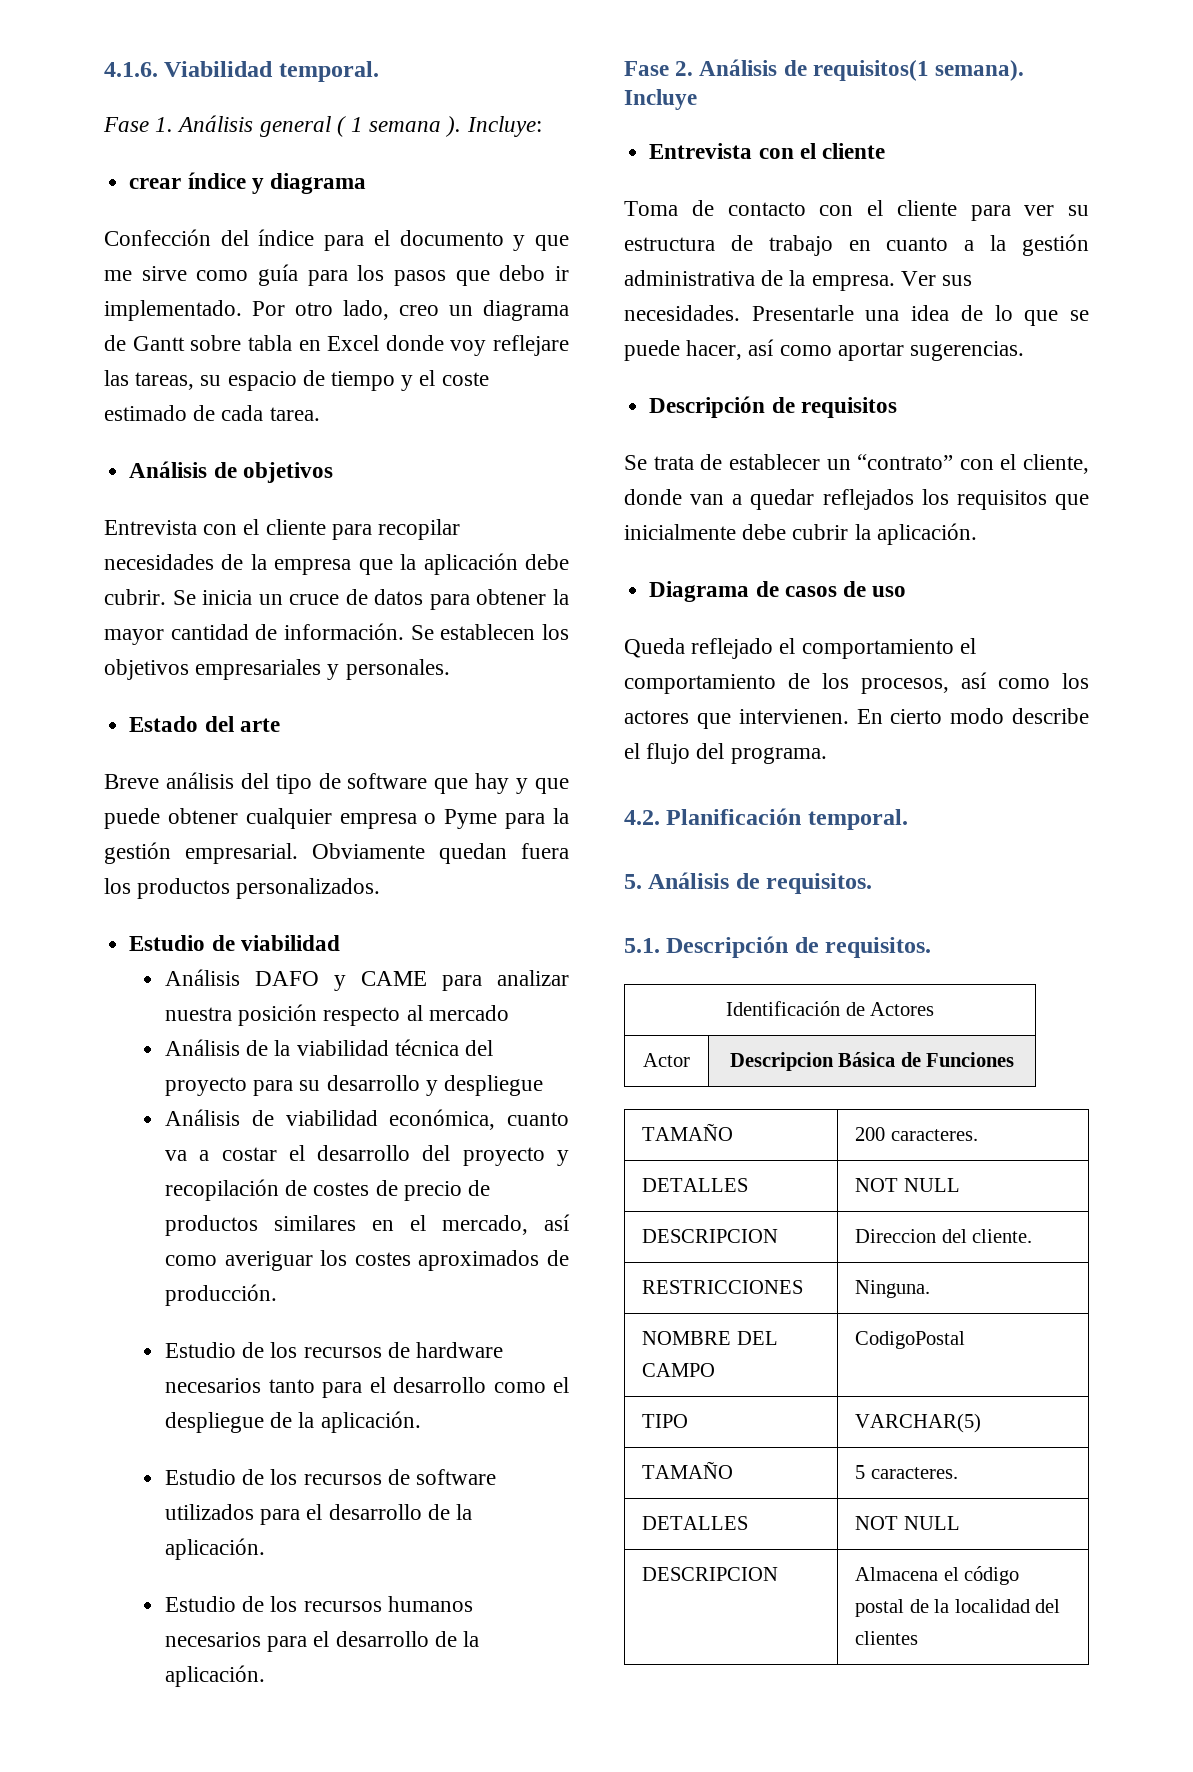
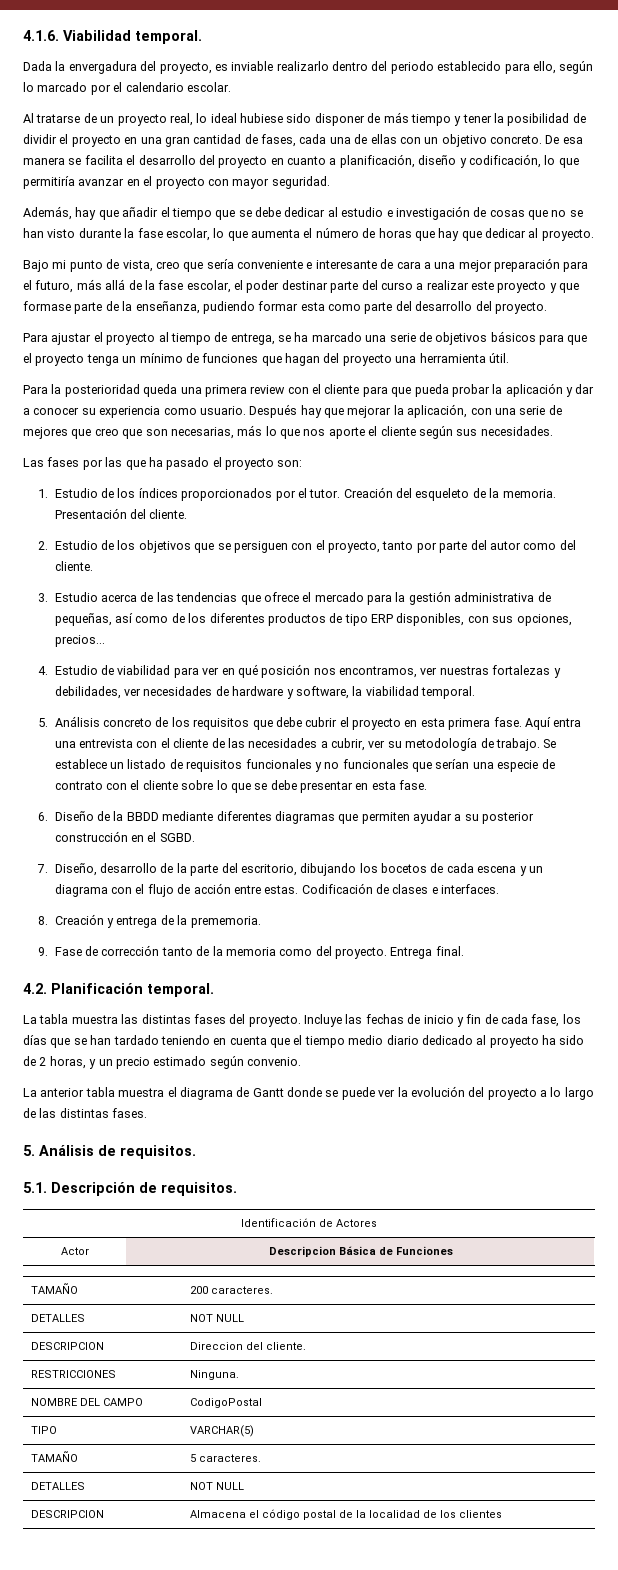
[103,115,542,137] [129,172,366,194] [104,229,569,251] [104,264,569,286] [104,300,569,321] [104,335,569,356] [104,370,489,391] [104,405,320,421] [129,461,333,483] [104,519,461,540] [104,553,569,575] [104,589,569,610] [104,623,569,645] [104,659,450,680] [129,716,280,732] [104,772,569,794] [104,808,569,829] [104,842,569,864] [104,878,381,899] [129,935,340,951] [165,969,569,991] [165,1004,509,1026] [165,1039,494,1056] [165,1075,544,1096] [165,1109,569,1130] [165,1145,569,1166] [165,1179,491,1201] [165,1214,570,1236] [165,1250,569,1271] [165,1284,278,1306] [165,1342,504,1358] [165,1377,569,1398] [165,1411,421,1433] [165,1469,497,1485] [165,1504,473,1525] [165,1538,266,1560] [165,1596,473,1612] [165,1631,480,1652] [165,1665,266,1687] [624,59,1025,81] [624,89,697,110] [649,143,885,159] [624,200,1089,221] [624,234,1089,256] [624,270,973,291] [624,305,1089,326] [624,339,1025,361] [649,396,897,418] [624,454,1089,474] [624,489,1089,510] [624,523,977,545] [649,581,907,602] [624,638,976,659] [624,672,1089,694] [624,708,1089,729] [624,743,827,764] [624,808,908,830] Fase 1. Análisis general ( 1 semana ). Incluye: // crear índice y diagrama // Confección del índice para el documento y que me sirve como guía para los pasos que debo ir implementado. Por otro lado, creo un diagrama de Gantt sobre tabla en Excel donde voy reflejare las tareas, su espacio de tiempo y el coste estimado de cada tarea. // Análisis de objetivos // Entrevista con el cliente para recopilar necesidades de la empresa que la aplicación debe cubrir. Se inicia un cruce de datos para obtener la mayor cantidad de información. Se establecen los objetivos empresariales y personales. // Estado del arte // Breve análisis del tipo de software que hay y que puede obtener cualquier empresa o Pyme para la gestión empresarial. Obviamente quedan fuera los productos personalizados. // Estudio de viabilidad // Análisis DAFO y CAME para analizar nuestra posición respecto al mercado // Análisis de la viabilidad técnica del proyecto para su desarrollo y despliegue // Análisis de viabilidad económica, cuanto va a costar el desarrollo del proyecto y recopilación de costes de precio de productos similares en el mercado, así como averiguar los costes aproximados de producción. // Estudio de los recursos de hardware necesarios tanto para el desarrollo como el despliegue de la aplicación. // Estudio de los recursos de software utilizados para el desarrollo de la aplicación. // Estudio de los recursos humanos necesarios para el desarrollo de la aplicación. // Fase 2. Análisis de requisitos(1 semana). Incluye // Entrevista con el cliente // Toma de contacto con el cliente para ver su estructura de trabajo en cuanto a la gestión administrativa de la empresa. Ver sus necesidades. Presentarle una idea de lo que se puede hacer, así como aportar sugerencias. // Descripción de requisitos // Se trata de establecer un “contrato” con el cliente, donde van a quedar reflejados los requisitos que inicialmente debe cubrir la aplicación. // Diagrama de casos de uso // Queda reflejado el comportamiento el comportamiento de los procesos, así como los actores que intervienen. En cierto modo describe el flujo del programa. // 4.2. Planificación temporal. -> [23,61,594,74] [23,82,231,95] [23,112,586,126] [23,134,583,147] [23,154,579,168] [23,176,330,189] [23,206,583,220] [23,228,594,241] [23,258,589,272] [23,279,580,293] [23,301,547,314] [23,331,588,345] [23,353,509,366] [23,383,595,397] [23,404,562,418] [23,425,553,439] [23,457,303,470] [38,487,556,501] [54,508,188,519] [38,540,576,553] [54,561,93,571] [38,591,551,605] [54,613,572,626] [54,635,105,647] [38,664,561,678] [54,686,476,699] [38,716,582,730] [54,738,557,751] [54,759,555,772] [54,780,428,793] [38,811,535,824] [54,831,195,842] [37,863,543,876] [54,883,500,897] [38,914,261,928] [38,945,464,959] [23,983,214,997] [23,1014,581,1027] [23,1035,585,1048] [23,1056,301,1069] [23,1086,594,1100] [23,1108,148,1118] Dada la envergadura del proyecto, es inviable realizarlo dentro del periodo establecido para ello, según lo marcado por el calendario escolar. // Al tratarse de un proyecto real, lo ideal hubiese sido disponer de más tiempo y tener la posibilidad de dividir el proyecto en una gran cantidad de fases, cada una de ellas con un objetivo concreto. De esa manera se facilita el desarrollo del proyecto en cuanto a planificación, diseño y codificación, lo que permitiría avanzar en el proyecto con mayor seguridad. // Además, hay que añadir el tiempo que se debe dedicar al estudio e investigación de cosas que no se han visto durante la fase escolar, lo que aumenta el número de horas que hay que dedicar al proyecto. // Bajo mi punto de vista, creo que sería conveniente e interesante de cara a una mejor preparación para el futuro, más allá de la fase escolar, el poder destinar parte del curso a realizar este proyecto y que formase parte de la enseñanza, pudiendo formar esta como parte del desarrollo del proyecto. // Para ajustar el proyecto al tiempo de entrega, se ha marcado una serie de objetivos básicos para que el proyecto tenga un mínimo de funciones que hagan del proyecto una herramienta útil. // Para la posterioridad queda una primera review con el cliente para que pueda probar la aplicación y dar a conocer su experiencia como usuario. Después hay que mejorar la aplicación, con una serie de mejores que creo que son necesarias, más lo que nos aporte el cliente según sus necesidades. // Las fases por las que ha pasado el proyecto son: // 1. Estudio de los índices proporcionados por el tutor. Creación del esqueleto de la memoria. Presentación del cliente. // 2. Estudio de los objetivos que se persiguen con el proyecto, tanto por parte del autor como del cliente. // 3. Estudio acerca de las tendencias que ofrece el mercado para la gestión administrativa de pequeñas, así como de los diferentes productos de tipo ERP disponibles, con sus opciones, precios... // 4. Estudio de viabilidad para ver en qué posición nos encontramos, ver nuestras fortalezas y debilidades, ver necesidades de hardware y software, la viabilidad temporal. // 5. Análisis concreto de los requisitos que debe cubrir el proyecto en esta primera fase. Aquí entra una entrevista con el cliente de las necesidades a cubrir, ver su metodología de trabajo. Se establece un listado de requisitos funcionales y no funcionales que serían una especie de contrato con el cliente sobre lo que se debe presentar en esta fase. // 6. Diseño de la BBDD mediante diferentes diagramas que permiten ayudar a su posterior construcción en el SGBD. // 7. Diseño, desarrollo de la parte del escritorio, dibujando los bocetos de cada escena y un diagrama con el flujo de acción entre estas. Codificación de clases e interfaces. // 8. Creación y entrega de la prememoria. // 9. Fase de corrección tanto de la memoria como del proyecto. Entrega final. // 4.2. Planificación temporal. // La tabla muestra las distintas fases del proyecto. Incluye las fechas de inicio y fin de cada fase, los días que se han tardado teniendo en cuenta que el tiempo medio diario dedicado al proyecto ha sido de 2 horas, y un precio estimado según convenio. // La anterior tabla muestra el diagrama de Gantt donde se puede ver la evolución del proyecto a lo largo de las distintas fases.
[1035,1599,1061,1613] del -> [423,1510,457,1518] de los

